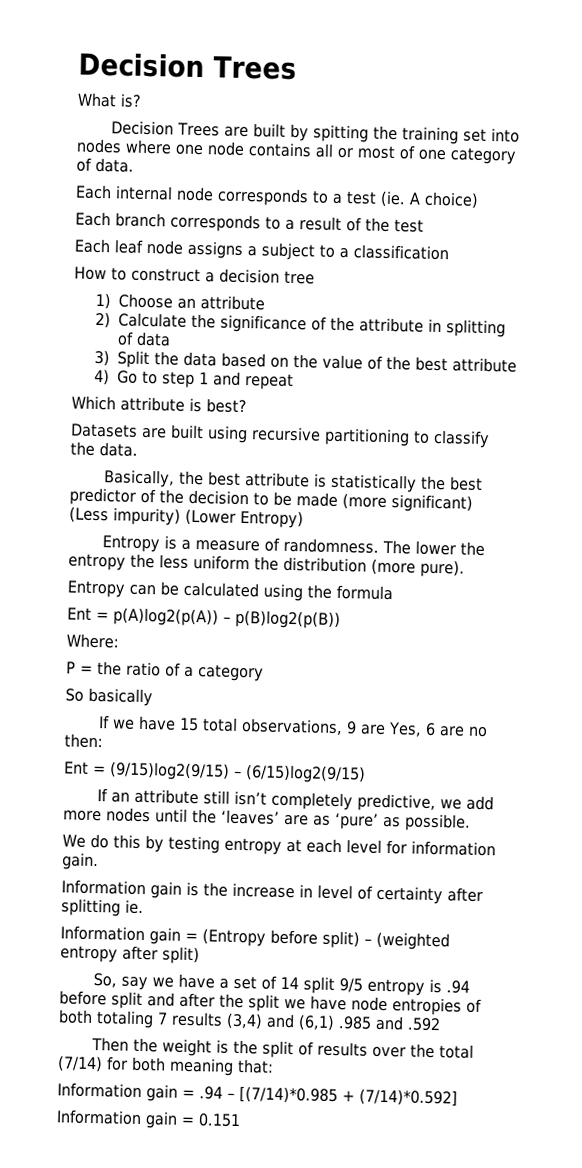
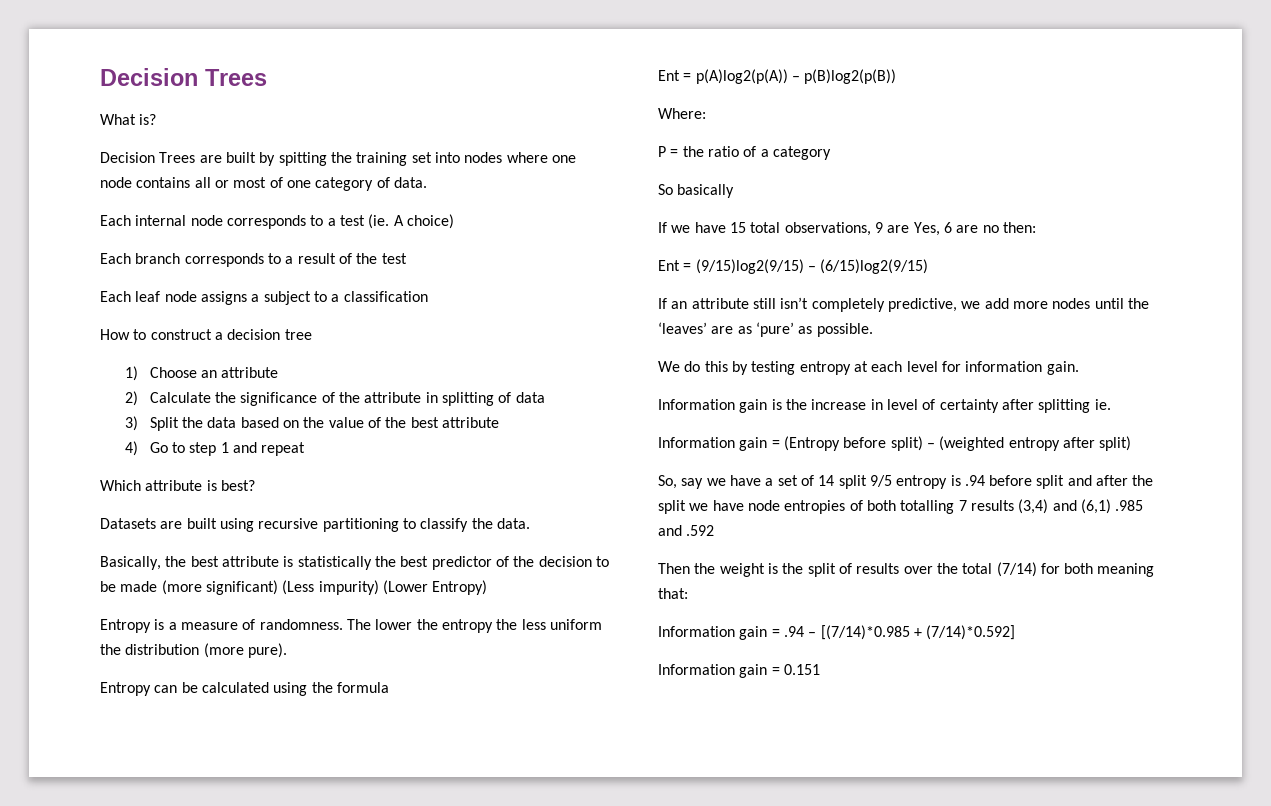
[96,1010,154,1029] totaling -> [900,500,955,514] totalling

